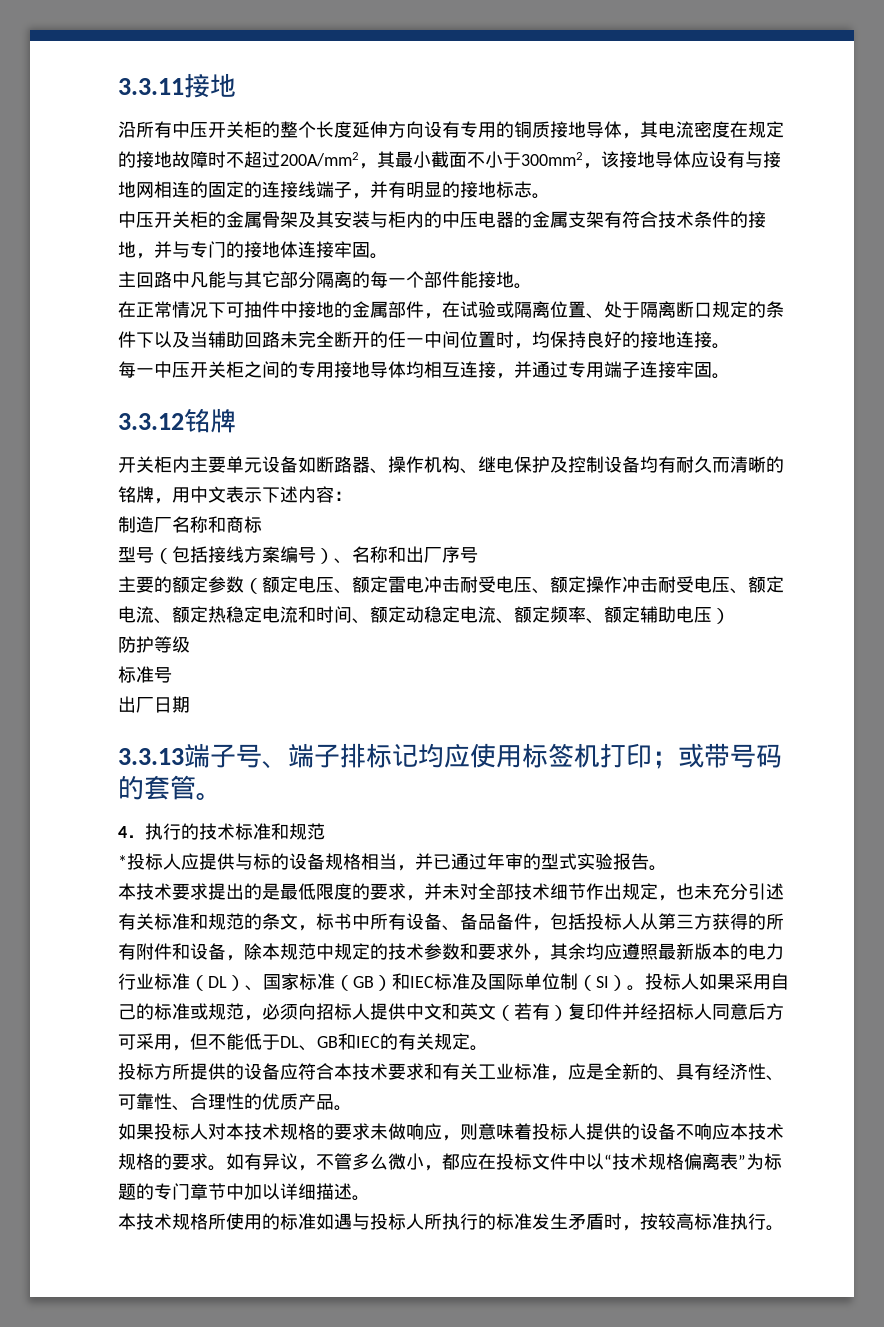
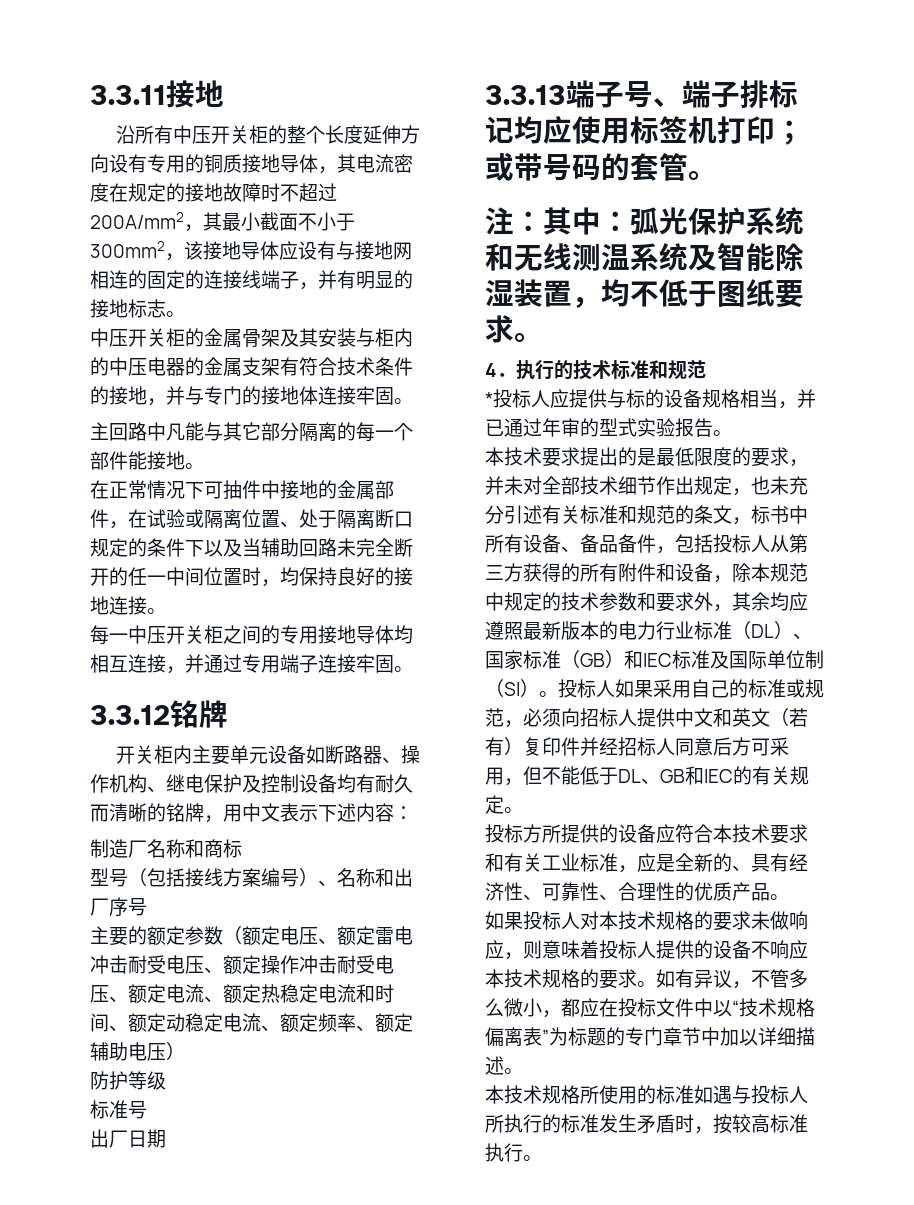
(222, 796) none -> [485,207,804,235] [485,243,804,271] [485,279,804,309] [485,315,543,343] // 注：其中：弧光保护系统和无线测温系统及智能除湿装置，均不低于图纸要求。

